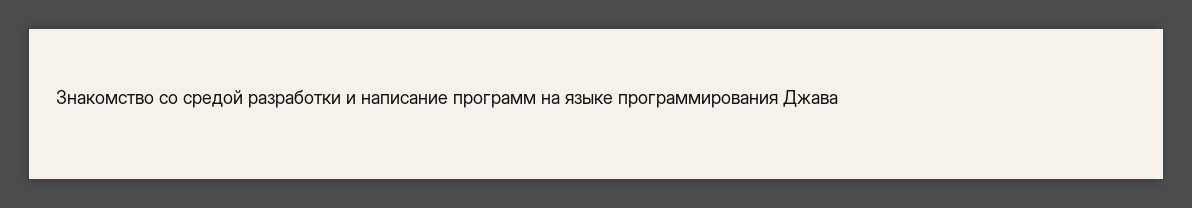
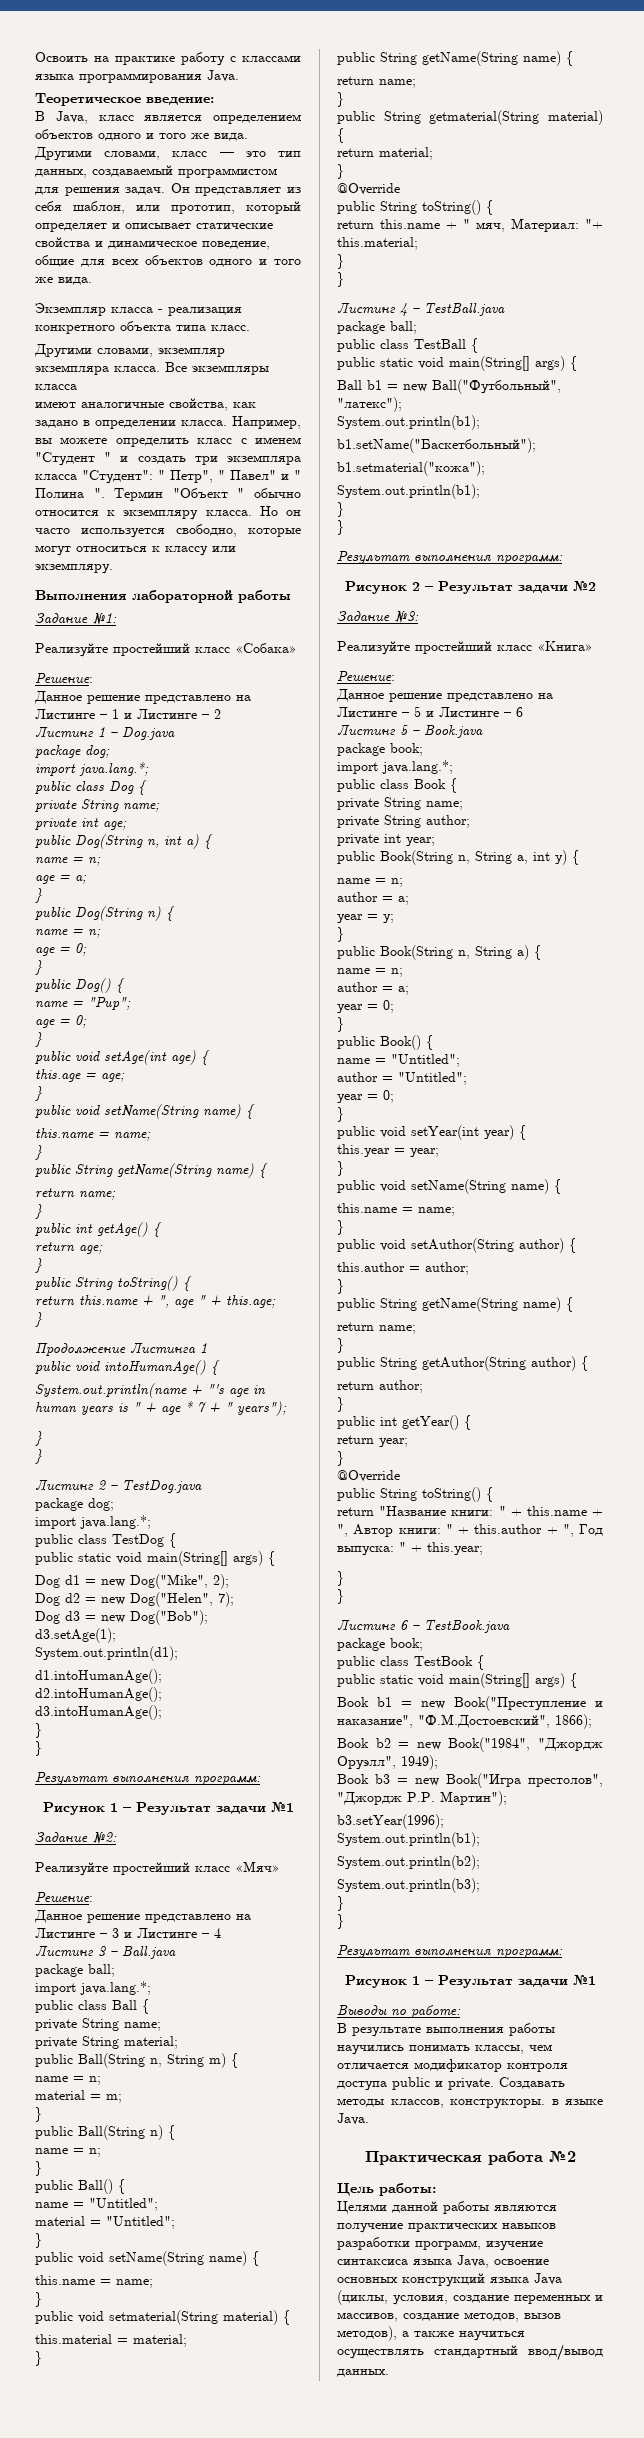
[56,90,838,108] Знакомство со средой разработки и написание программ на языке программирования Джава -> [35,52,301,66] [35,70,239,83] [35,93,214,106] [35,111,301,124] [35,129,248,141] [34,147,301,161] [35,165,277,178] [35,183,301,196] [35,201,301,214] [35,223,273,232] [35,237,270,250] [35,255,301,267] [35,277,92,285] [35,303,242,316] [35,321,250,334] [34,344,225,358] [35,362,269,375] [35,384,77,390] [35,398,256,411] [35,416,301,429] [35,437,301,447] [35,452,301,466] [35,470,301,484] [35,488,301,501] [35,506,301,520] [35,524,301,538] [35,545,236,556] [35,563,113,574] [35,590,291,603] [35,613,117,626] [35,643,297,657] [35,673,93,683] [34,691,251,704] [35,709,221,719] [35,727,175,740] [35,745,110,758] [35,762,149,776] [35,780,147,795] [35,799,160,812] [35,818,127,830] [35,834,213,849] [35,857,101,866] [35,875,87,884] [35,888,42,903] [35,906,175,921] [35,929,101,938] [35,943,87,956] [35,960,42,975] [35,978,125,993] [35,997,131,1010] [35,1015,87,1028] [35,1032,42,1047] [35,1050,210,1065] [35,1069,125,1082] [35,1086,42,1101] [35,1104,255,1119] [35,1128,151,1141] [35,1145,42,1160] [35,1163,268,1178] [35,1188,116,1200] [35,1204,42,1219] [35,1222,162,1237] [35,1242,103,1254] [35,1258,42,1273] [35,1276,192,1291] [35,1294,276,1308] [35,1312,42,1327] [35,1343,207,1357] [35,1360,220,1375] [35,1383,266,1398] [35,1401,287,1416] [35,1431,42,1446] [35,1449,42,1464] [35,1480,202,1493] [35,1498,114,1511] [35,1515,151,1529] [35,1533,176,1548] [35,1551,275,1566] [35,1574,229,1589] [35,1592,234,1607] [35,1610,208,1625] [35,1628,116,1643] [35,1646,178,1661] [35,1669,162,1684] [35,1687,162,1702] [35,1705,162,1720] [35,1723,42,1738] [35,1741,42,1756] [35,1772,261,1786] [42,1802,294,1815] [35,1832,117,1845] [35,1861,280,1876] [35,1892,93,1902] [34,1910,251,1923] [35,1928,221,1938] [35,1946,176,1959] [35,1964,115,1977] [35,1981,151,1995] [35,1999,149,2014] [35,2018,161,2031] [35,2036,178,2049] [35,2053,238,2068] [35,2076,101,2085] [35,2090,122,2103] [35,2107,42,2122] [35,2125,175,2140] [35,2148,101,2157] [35,2161,42,2176] [35,2179,125,2194] [35,2198,158,2211] [35,2216,175,2229] [35,2233,42,2248] [35,2251,259,2266] [35,2275,153,2288] [35,2292,42,2307] [35,2310,290,2325] [35,2334,187,2347] [35,2351,42,2366] [337,51,573,66] [337,76,416,88] [337,92,344,107] [337,110,603,125] [337,128,344,143] [337,147,433,160] [337,164,344,179] [337,183,400,195] [337,200,493,215] [337,218,603,232] [337,237,418,250] [337,254,344,269] [337,272,344,287] [337,303,505,316] [337,321,417,334] [337,338,478,353] [337,356,577,371] [337,379,561,394] [337,397,402,412] [337,415,480,430] [337,438,536,453] [337,461,485,476] [337,484,480,499] [337,502,344,517] [337,520,344,535] [337,551,563,565] [344,581,596,594] [337,611,419,624] [337,641,593,655] [337,671,395,681] [336,689,553,702] [337,706,523,717] [337,725,483,738] [337,743,423,756] [337,760,453,774] [337,778,457,793] [337,797,463,810] [337,815,470,828] [337,834,435,846] [337,850,579,865] [337,878,403,887] [337,892,409,905] [337,914,394,923] [337,927,344,942] [337,945,541,960] [337,968,403,977] [337,982,409,995] [337,1000,394,1013] [337,1017,344,1032] [337,1035,433,1050] [337,1054,460,1067] [337,1072,467,1085] [337,1090,394,1103] [337,1107,344,1122] [337,1125,526,1140] [337,1144,439,1157] [337,1161,344,1176] [337,1179,561,1194] [337,1203,455,1216] [337,1220,344,1235] [337,1238,576,1253] [337,1262,469,1275] [337,1279,344,1294] [337,1297,573,1312] [337,1322,416,1334] [337,1338,344,1353] [337,1356,588,1371] [337,1380,423,1393] [337,1397,344,1412] [337,1415,471,1430] [337,1435,408,1447] [337,1451,344,1466] [337,1470,400,1482] [337,1487,493,1502] [337,1506,603,1516] [337,1524,603,1537] [337,1542,483,1556] [337,1571,344,1586] [337,1589,344,1604] [337,1620,510,1633] [337,1638,423,1651] [337,1655,484,1670] [337,1673,577,1688] [337,1696,603,1711] [337,1714,592,1729] [337,1737,603,1752] [337,1755,438,1770] [337,1773,603,1788] [337,1791,507,1806] [337,1814,444,1829] [337,1832,480,1847] [337,1855,480,1870] [337,1878,480,1893] [337,1896,344,1911] [337,1914,344,1929] [337,1945,563,1959] [344,1975,596,1988] [337,2005,461,2019] [337,2023,555,2037] [337,2044,552,2055] [337,2059,568,2072] [337,2077,565,2091] [337,2098,603,2109] [337,2113,369,2125] [364,2151,576,2165] [337,2183,436,2196] [337,2201,557,2214] [337,2223,556,2233] [337,2237,543,2251] [337,2255,549,2268] [337,2273,562,2287] [337,2290,603,2305] [337,2312,561,2322] [337,2326,525,2341] [337,2344,603,2361] [337,2369,389,2377] Освоить на практике работу с классами языка программирования Java. // Теоретическое введение: // В Java, класс является определением объектов одного и того же вида. Другими словами, класс — это тип данных, создаваемый программистом для решения задач. Он представляет из себя шаблон, или прототип, который определяет и описывает статические свойства и динамическое поведение, общие для всех объектов одного и того же вида. // Экземпляр класса - реализация конкретного объекта типа класс. // Другими словами, экземпляр экземпляра класса. Все экземпляры класса // имеют аналогичные свойства, как задано в определении класса. Например, вы можете определить класс с именем "Студент " и создать три экземпляра класса "Студент": " Петр", " Павел" и " Полина ". Термин "Объект " обычно относится к экземпляру класса. Но он часто используется свободно, которые могут относиться к классу или экземпляру. // Выполнения лабораторной работы // Задание №1: // Реализуйте простейший класс «Собака» // Решение: // Данное решение представлено на Листинге – 1 и Листинге – 2 // Листинг 1 – Dog.java // package dog; // import java.lang.*; // public class Dog { // private String name; // private int age; // public Dog(String n, int a) { // name = n; // age = a; // } // public Dog(String n) { // name = n; // age = 0; // } // public Dog() { // name = "Pup"; // age = 0; // } // public void setAge(int age) { // this.age = age; // } // public void setName(String name) { // this.name = name; // } // public String getName(String name) { // return name; // } // public int getAge() { // return age; // } // public String toString() { // return this.name + ", age " + this.age; // } // Продолжение Листинга 1 // public void intoHumanAge() { // System.out.println(name + "'s age in human years is " + age * 7 + " years"); // } // } // Листинг 2 – TestDog.java // package dog; // import java.lang.*; // public class TestDog { // public static void main(String[] args) { // Dog d1 = new Dog("Mike", 2); // Dog d2 = new Dog("Helen", 7); // Dog d3 = new Dog("Bob"); // d3.setAge(1); // System.out.println(d1); // d1.intoHumanAge(); // d2.intoHumanAge(); // d3.intoHumanAge(); // } // } // Результат выполнения программ: // Рисунок 1 – Результат задачи №1 // Задание №2: // Реализуйте простейший класс «Мяч» // Решение: // Данное решение представлено на Листинге – 3 и Листинге – 4 // Листинг 3 – Ball.java // package ball; // import java.lang.*; // public class Ball { // private String name; // private String material; // public Ball(String n, String m) { // name = n; // material = m; // } // public Ball(String n) { // name = n; // } // public Ball() { // name = "Untitled"; // material = "Untitled"; // } // public void setName(String name) { // this.name = name; // } // public void setmaterial(String material) { // this.material = material; // } // public String getName(String name) { // return name; // } // public String getmaterial(String material) { // return material; // } // @Override // public String toString() { // return this.name + " мяч, Материал: "+ this.material; // } // } // Листинг 4 – TestBall.java // package ball; // public class TestBall { // public static void main(String[] args) { // Ball b1 = new Ball("Футбольный", "латекс"); // System.out.println(b1); // b1.setName("Баскетбольный"); // b1.setmaterial("кожа"); // System.out.println(b1); // } // } // Результат выполнения программ: // Рисунок 2 – Результат задачи №2 // Задание №3: // Реализуйте простейший класс «Книга» // Решение: // Данное решение представлено на Листинге – 5 и Листинге – 6 // Листинг 5 – Book.java // package book; // import java.lang.*; // public class Book { // private String name; // private String author; // private int year; // public Book(String n, String a, int y) { // name = n; // author = a; // year = y; // } // public Book(String n, String a) { // name = n; // author = a; // year = 0; // } // public Book() { // name = "Untitled"; // author = "Untitled"; // year = 0; // } // public void setYear(int year) { // this.year = year; // } // public void setName(String name) { // this.name = name; // } // public void setAuthor(String author) { // this.author = author; // } // public String getName(String name) { // return name; // } // public String getAuthor(String author) { // return author; // } // public int getYear() { // return year; // } // @Override // public String toString() { // return "Название книги: " + this.name + ", Автор книги: " + this.author + ", Год выпуска: " + this.year; // } // } // Листинг 6 – TestBook.java // package book; // public class TestBook { // public static void main(String[] args) { // Book b1 = new Book("Преступление и наказание", "Ф.М.Достоевский", 1866); // Book b2 = new Book("1984", "Джордж Оруэлл", 1949); // Book b3 = new Book("Игра престолов", "Джордж Р.Р. Мартин"); // b3.setYear(1996); // System.out.println(b1); // System.out.println(b2); // System.out.println(b3); // } // } // Результат выполнения программ: // Рисунок 1 – Результат задачи №1 // Выводы по работе: // В результате выполнения работы научились понимать классы, чем отличается модификатор контроля доступа public и private. Создавать методы классов, конструкторы. в языке Java. // Практическая работа №2 // Цель работы: // Целями данной работы являются получение практических навыков разработки программ, изучение синтаксиса языка Java, освоение основных конструкций языка Java (циклы, условия, создание переменных и массивов, создание методов, вызов методов), а также научиться осуществлять стандартный ввод/вывод данных.

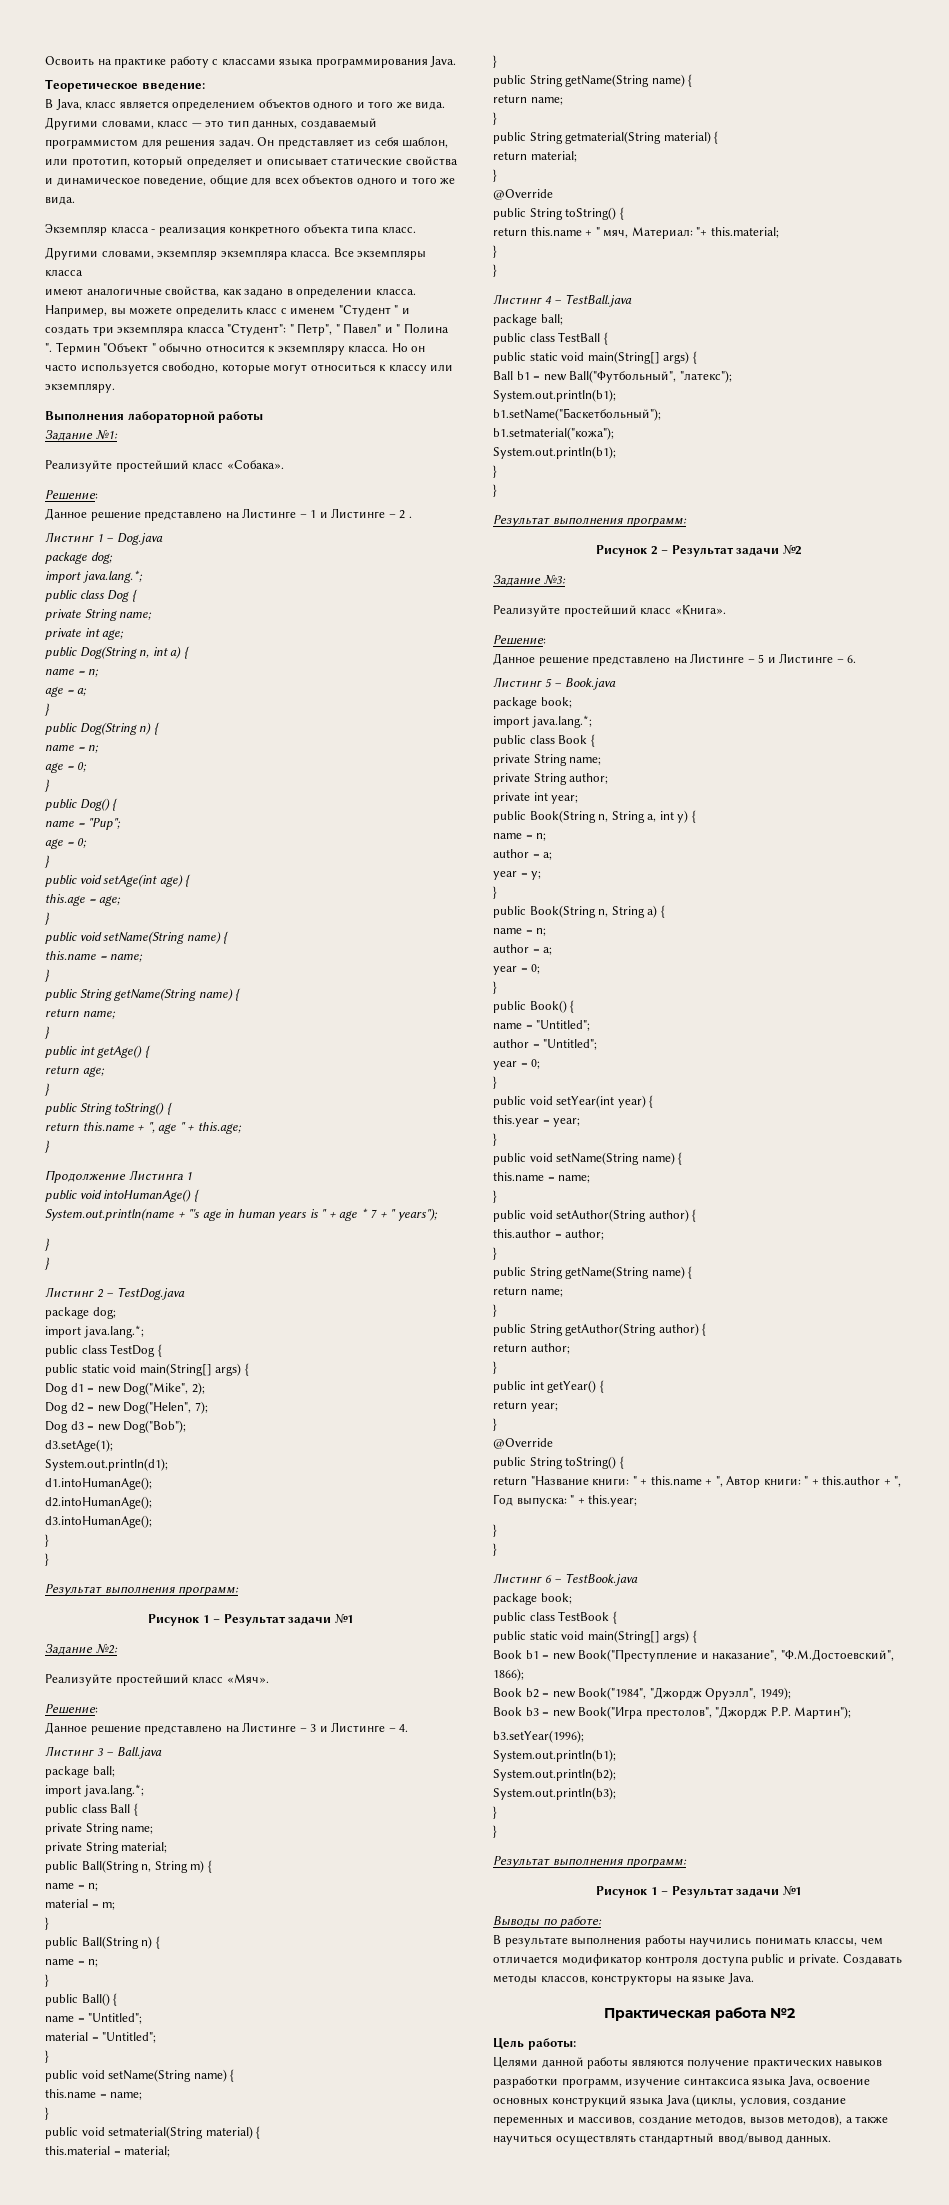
[235,643,297,653] «Собака» -> [226,460,284,469] «Собака».
(221, 714) none -> [408,516,412,518] .
[235,1861,280,1872] «Мяч» -> [226,1674,269,1683] «Мяч».
[214,1928,221,1938] 4 -> [399,1724,409,1732] 4.
[537,641,593,651] «Книга» -> [674,605,726,615] «Книга».
[516,707,523,717] 6 -> [847,655,857,663] 6.
[450,2099,559,2109] конструкторы. в -> [591,1975,690,1985] конструкторы на

